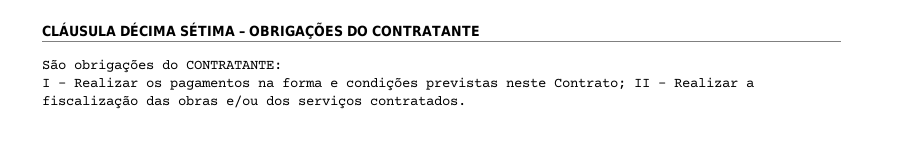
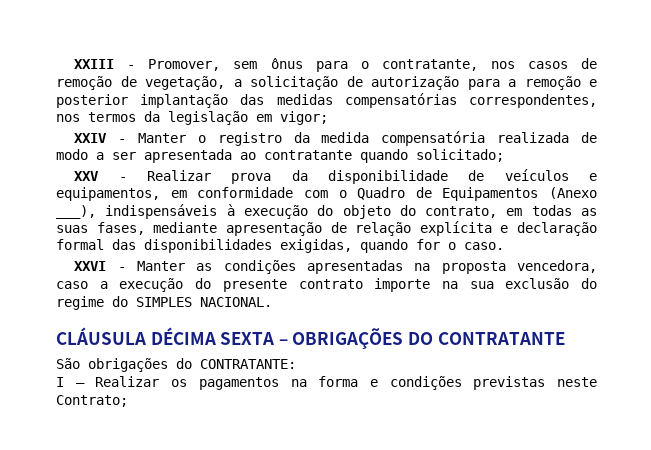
(42, 29) none -> [74,58,597,72] [56,76,597,90] [56,93,597,108] [56,111,328,125] [74,131,597,146] [56,149,504,163] [74,169,597,184] [56,187,597,201] [56,204,597,219] [56,221,597,236] [56,239,504,253] [74,260,597,274] [56,278,597,292] [56,296,272,310] XXIII - Promover, sem ônus para o contratante, nos casos de remoção de vegetação, a solicitação de autorização para a remoção e posterior implantação das medidas compensatórias correspondentes, nos termos da legislação em vigor; // XXIV - Manter o registro da medida compensatória realizada de modo a ser apresentada ao contratante quando solicitado; // XXV - Realizar prova da disponibilidade de veículos e equipamentos, em conformidade com o Quadro de Equipamentos (Anexo ___), indispensáveis à execução do objeto do contrato, em todas as suas fases, mediante apresentação de relação explícita e declaração formal das disponibilidades exigidas, quando for o caso. // XXVI - Manter as condições apresentadas na proposta vencedora, caso a execução do presente contrato importe na sua exclusão do regime do SIMPLES NACIONAL. //
[180,22,235,37] SÉTIMA -> [220,332,275,345] SEXTA
[634,77,754,88] [42,95,466,109] II – Realizar a fiscalização das obras e/ou dos serviços contratados. -> (128, 401) none

